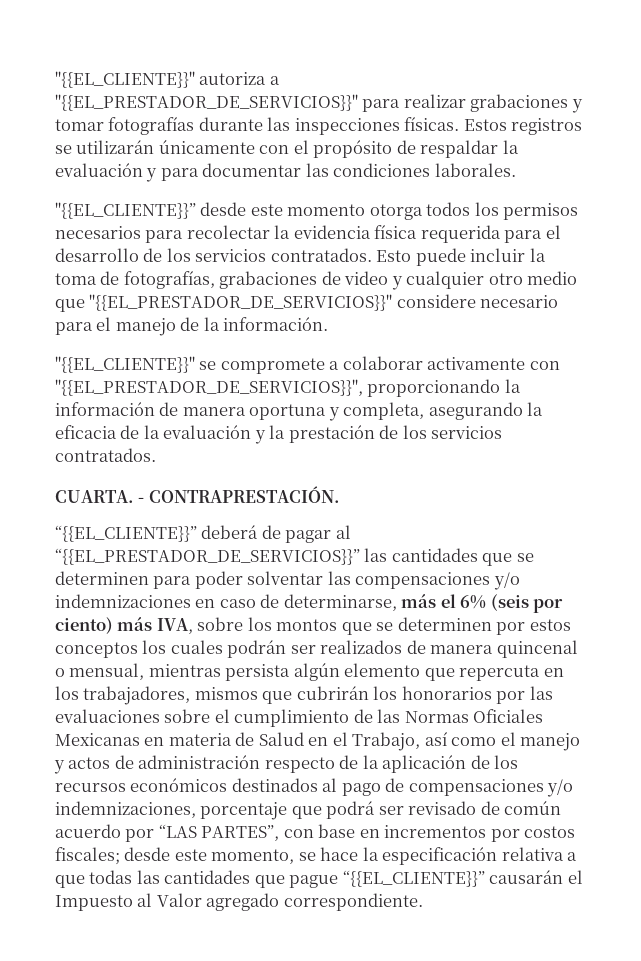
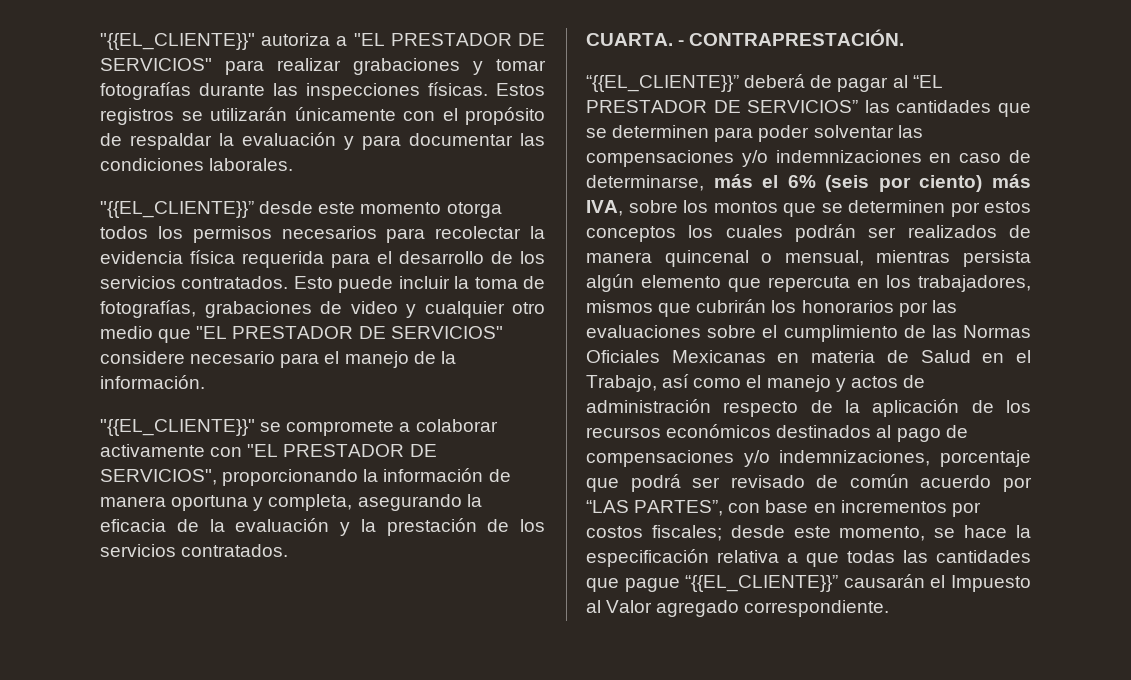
[55,94,358,111] "{{EL_PRESTADOR_DE_SERVICIOS}}" -> [353,33,545,46] [100,58,212,71] "EL PRESTADOR DE SERVICIOS"
[89,294,393,311] "{{EL_PRESTADOR_DE_SERVICIOS}}" -> [196,326,503,339] "EL PRESTADOR DE SERVICIOS"
[55,379,363,396] "{{EL_PRESTADOR_DE_SERVICIOS}}", -> [247,444,437,457] [100,469,217,485] "EL PRESTADOR DE SERVICIOS",
[55,548,360,565] “{{EL_PRESTADOR_DE_SERVICIOS}}” -> [912,75,943,88] [586,100,859,113] “EL PRESTADOR DE SERVICIOS”

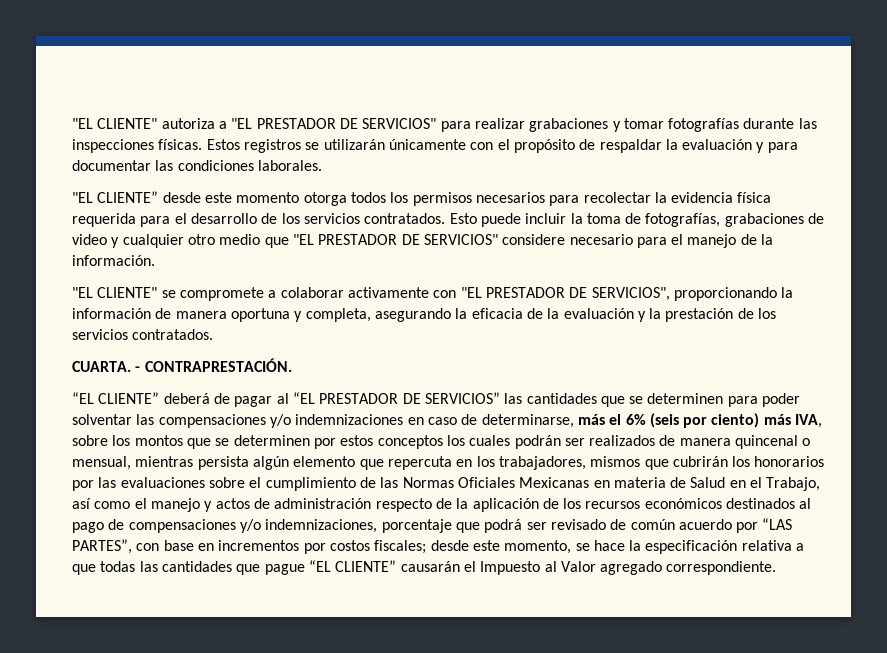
[100,33,255,50] "{{EL_CLIENTE}}" -> [72,118,158,129] "EL CLIENTE"
[100,201,254,218] "{{EL_CLIENTE}}” -> [72,191,159,203] "EL CLIENTE”
[100,419,255,436] "{{EL_CLIENTE}}" -> [72,287,158,298] "EL CLIENTE"
[586,75,739,92] “{{EL_CLIENTE}}” -> [72,392,160,404] “EL CLIENTE”
[685,575,839,592] “{{EL_CLIENTE}}” -> [308,560,397,572] “EL CLIENTE”

